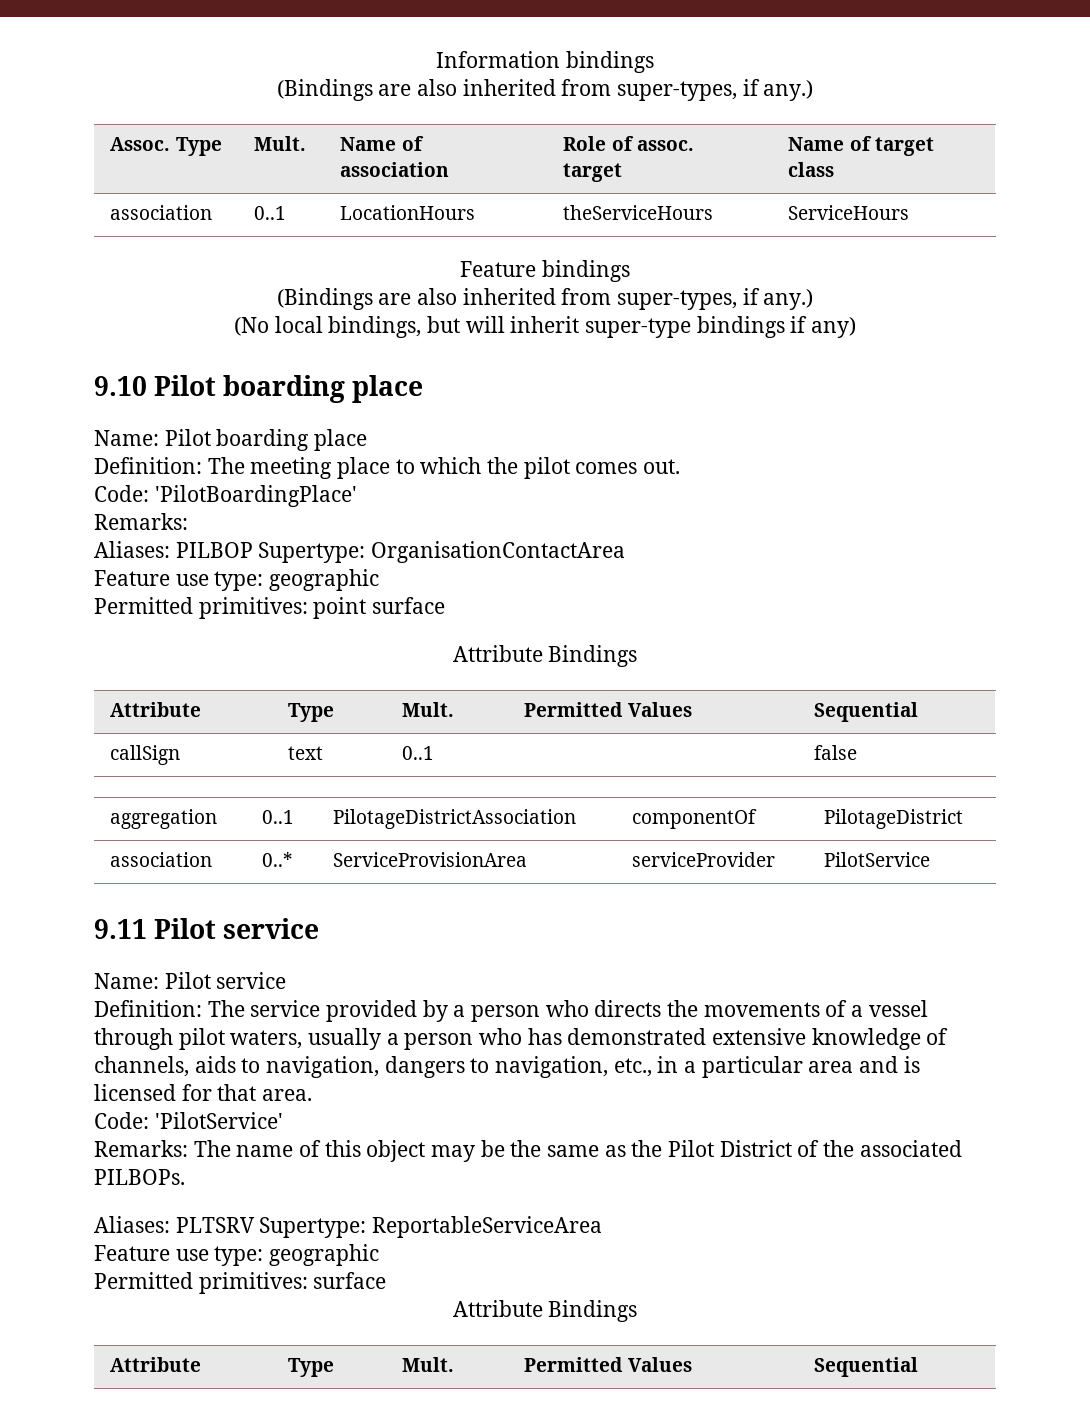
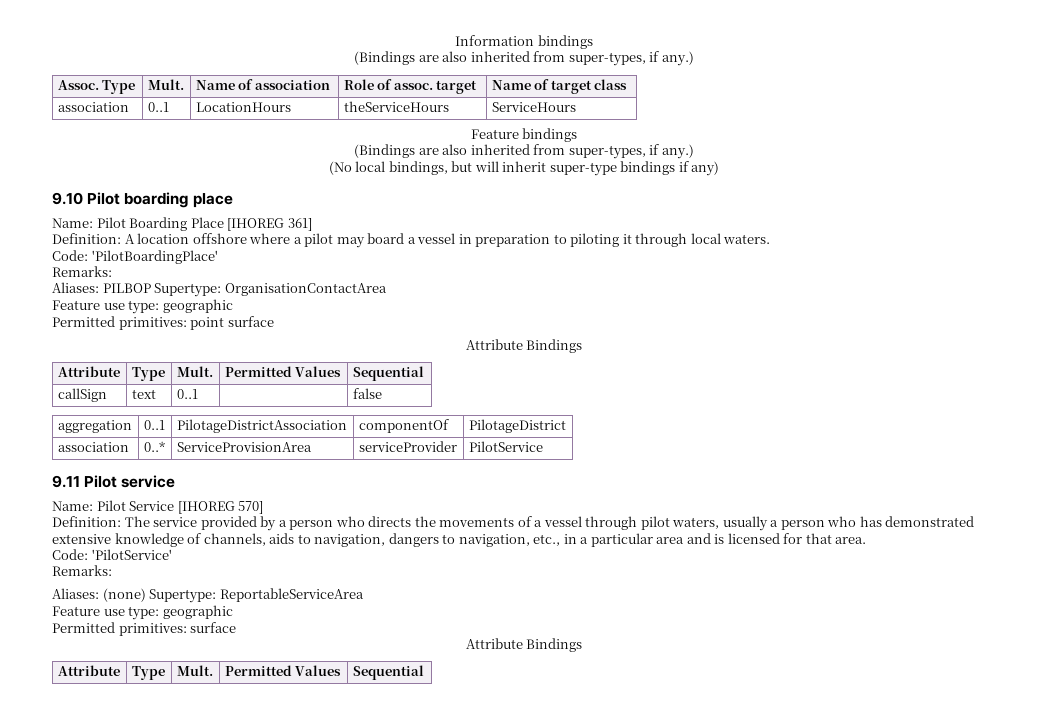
[216,429,368,451] [94,457,681,479] boarding place // Definition: The meeting place to which the pilot comes out. -> [129,217,312,231] [52,233,771,248] Boarding Place [IHOREG 361] // Definition: A location offshore where a pilot may board a vessel in preparation to piloting it through local waters.
[216,972,287,989] service -> [129,501,264,514] Service [IHOREG 570]
[193,1140,962,1162] [94,1169,185,1185] [94,1216,255,1233] The name of this object may be the same as the Pilot District of the associated PILBOPs. // Aliases: PLTSRV -> [52,588,146,602] // Aliases: (none)

